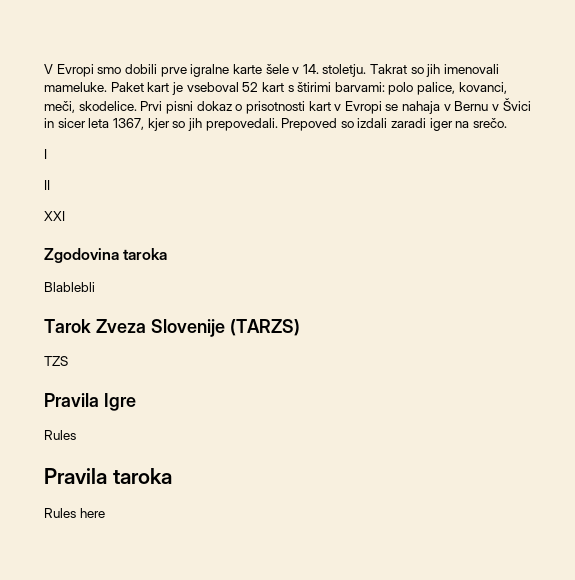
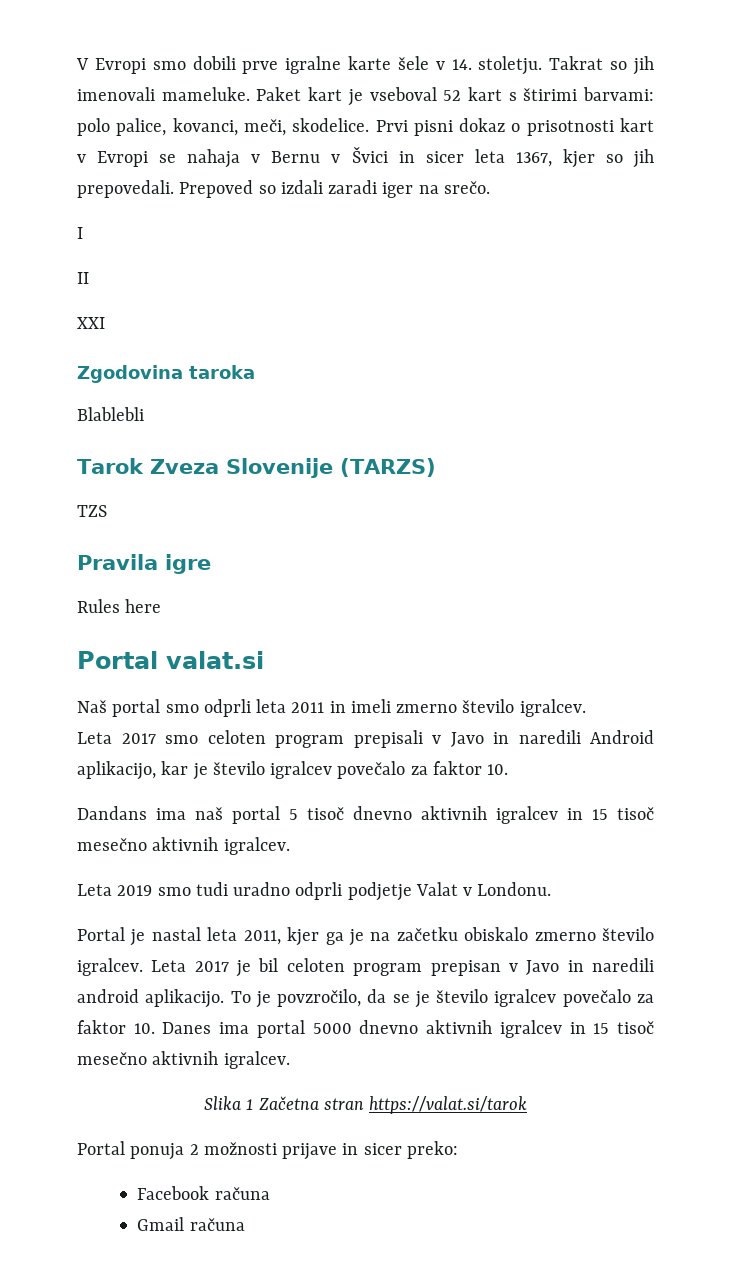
[103,393,136,411] [44,430,76,440] [44,468,172,484] [44,508,105,518] Igre // Rules // Pravila taroka // Rules here -> [165,554,211,574] [77,599,162,613] [77,651,264,669] [77,699,586,717] [77,730,654,748] [77,761,509,780] [77,806,654,824] [77,837,290,855] [77,882,552,901] [77,927,654,946] [77,958,655,977] [77,989,654,1008] [77,1020,655,1038] [77,1051,290,1069] [203,1096,528,1114] [77,1141,458,1160] [137,1186,270,1200] [137,1217,245,1231] igre // Rules here // Portal valat.si // Naš portal smo odprli leta 2011 in imeli zmerno število igralcev. // Leta 2017 smo celoten program prepisali v Javo in naredili Android aplikacijo, kar je število igralcev povečalo za faktor 10. // Dandans ima naš portal 5 tisoč dnevno aktivnih igralcev in 15 tisoč mesečno aktivnih igralcev. // Leta 2019 smo tudi uradno odprli podjetje Valat v Londonu. // Portal je nastal leta 2011, kjer ga je na začetku obiskalo zmerno število igralcev. Leta 2017 je bil celoten program prepisan v Javo in naredili android aplikacijo. To je povzročilo, da se je število igralcev povečalo za faktor 10. Danes ima portal 5000 dnevno aktivnih igralcev in 15 tisoč mesečno aktivnih igralcev. // Slika 1 Začetna stran https://valat.si/tarok // Portal ponuja 2 možnosti prijave in sicer preko: // Facebook računa // Gmail računa

